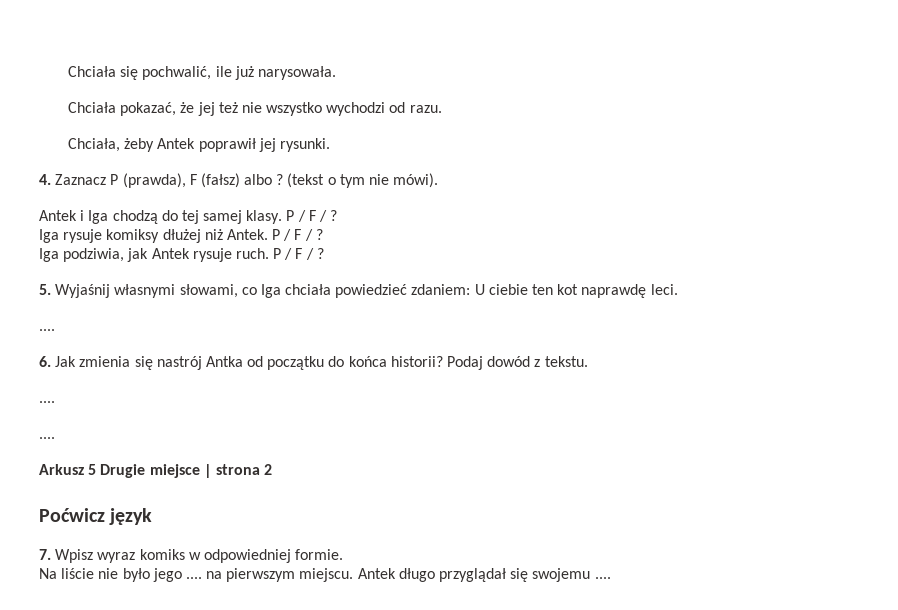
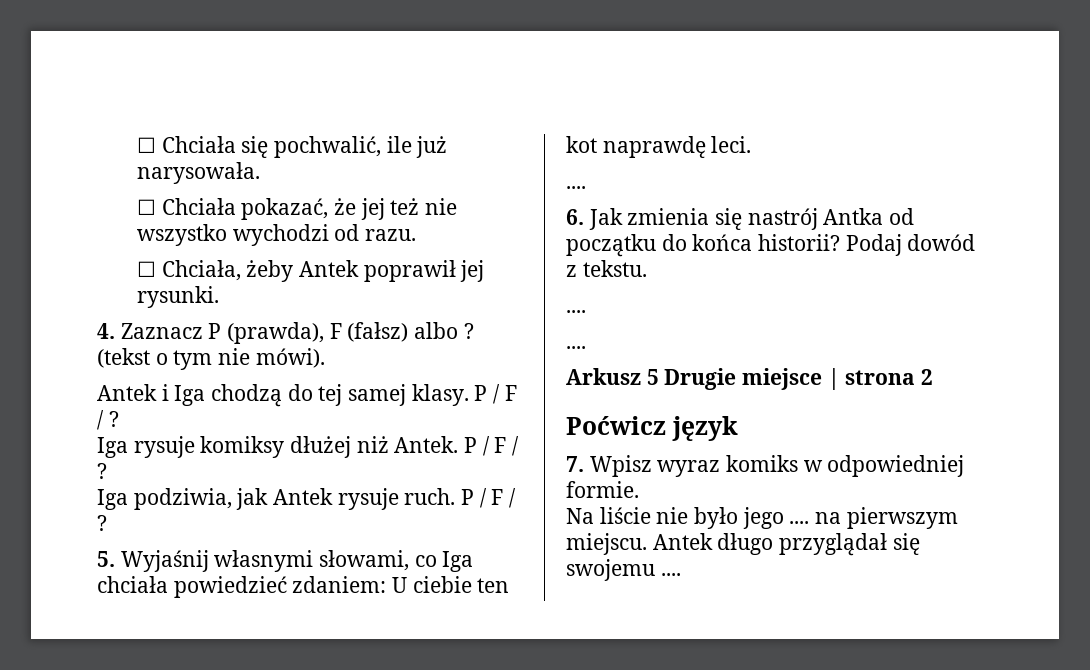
(67, 71) none -> [136,137,156,153] ☐
(336, 73) none -> [136,199,156,215] ☐
(442, 109) none -> [136,261,156,277] ☐

